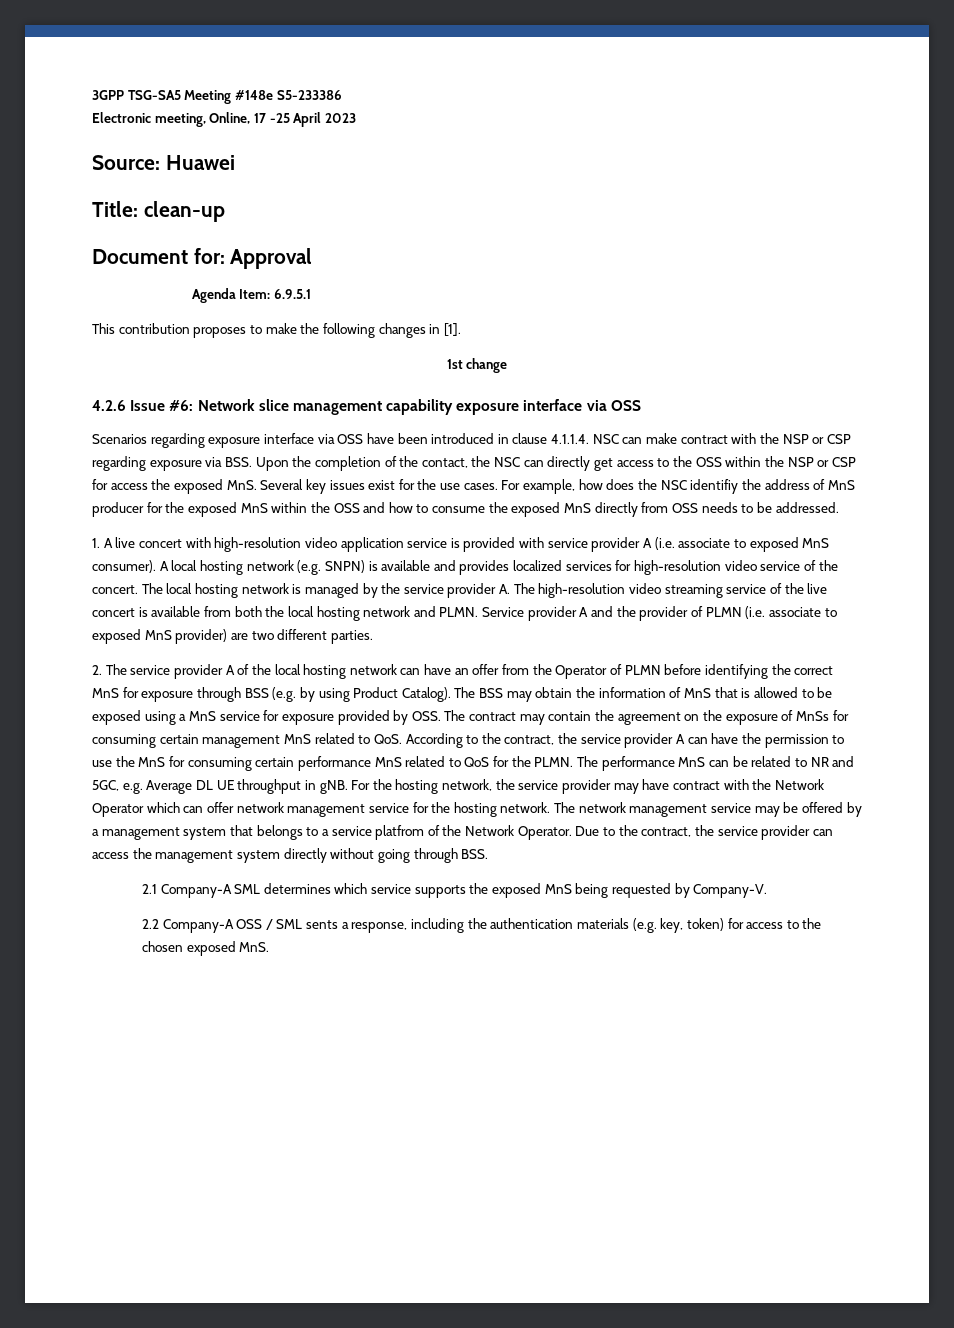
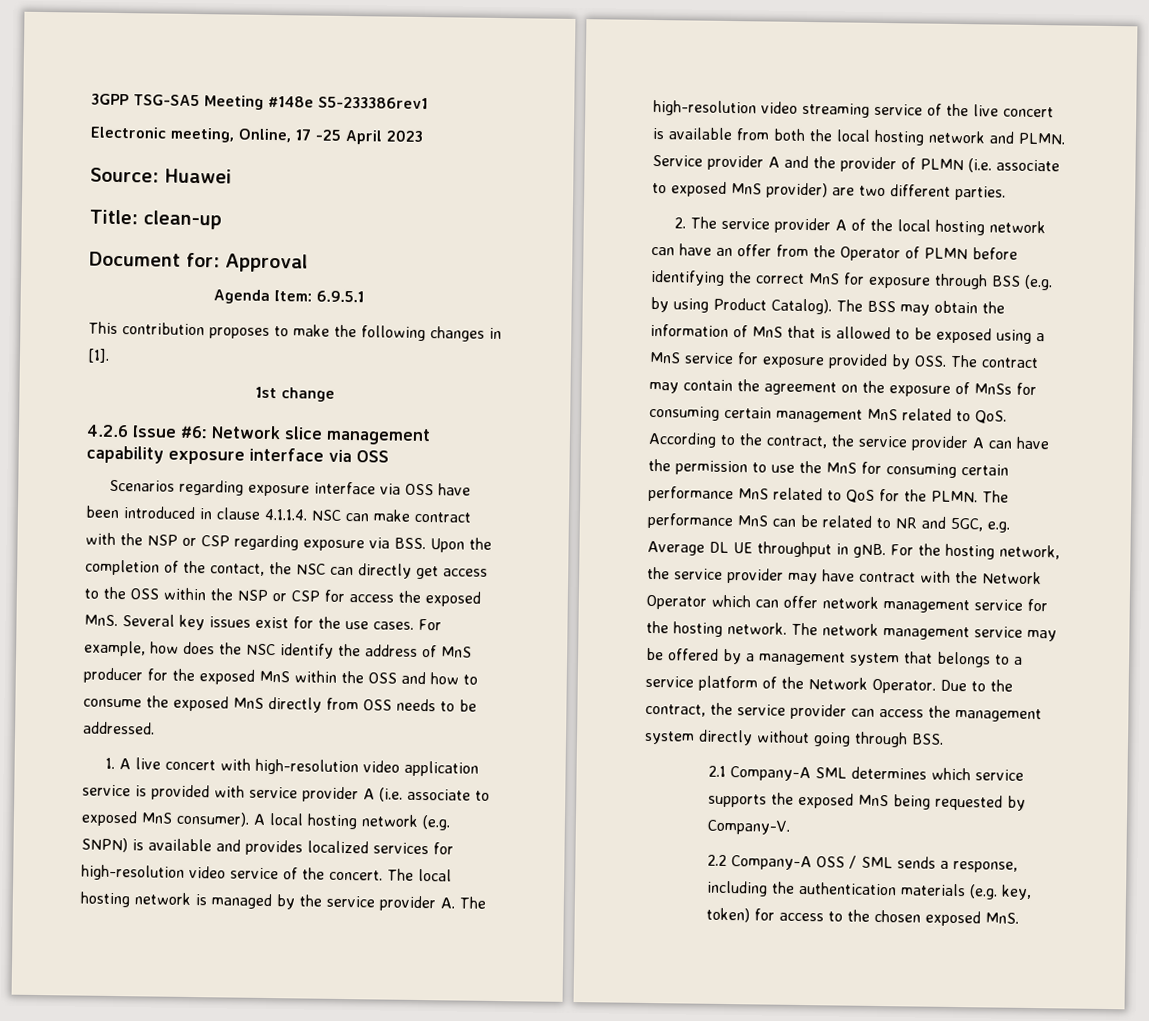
[276,90,342,100] S5-233386 -> [318,96,428,110] S5-233386rev1
[690,479,739,494] identifiy -> [280,643,334,659] identify
[375,825,425,840] platfrom -> [698,675,758,692] platform
[306,920,339,929] sents -> [896,856,936,869] sends

